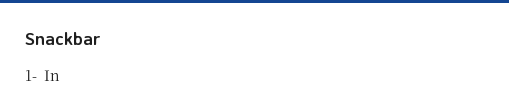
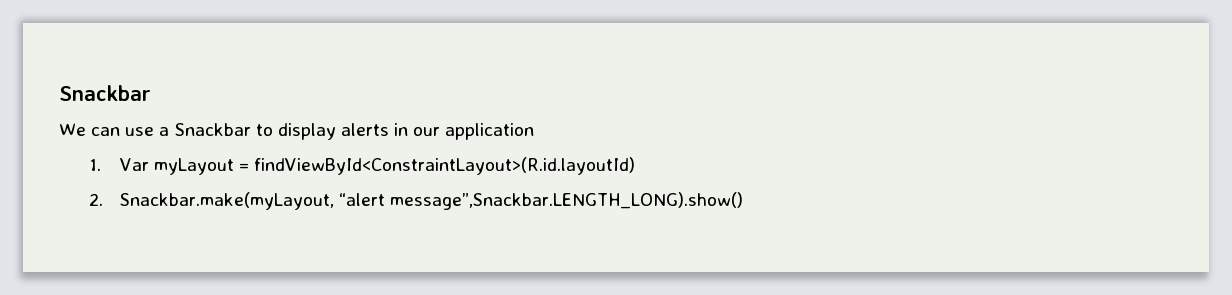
[25,70,61,81] 1- In -> [59,123,535,140] [89,157,635,175] [89,192,743,210] We can use a Snackbar to display alerts in our application // 1. Var myLayout = findViewById<ConstraintLayout>(R.id.layoutId) // 2. Snackbar.make(myLayout, “alert message”,Snackbar.LENGTH_LONG).show()

